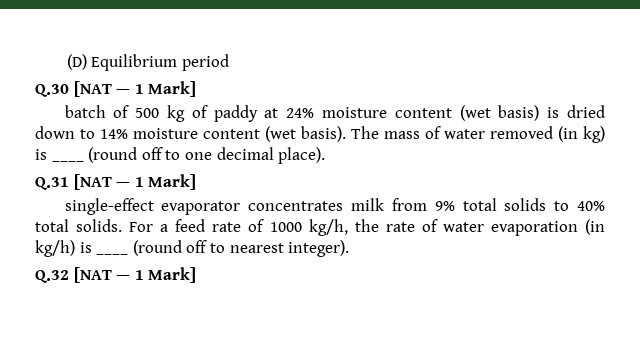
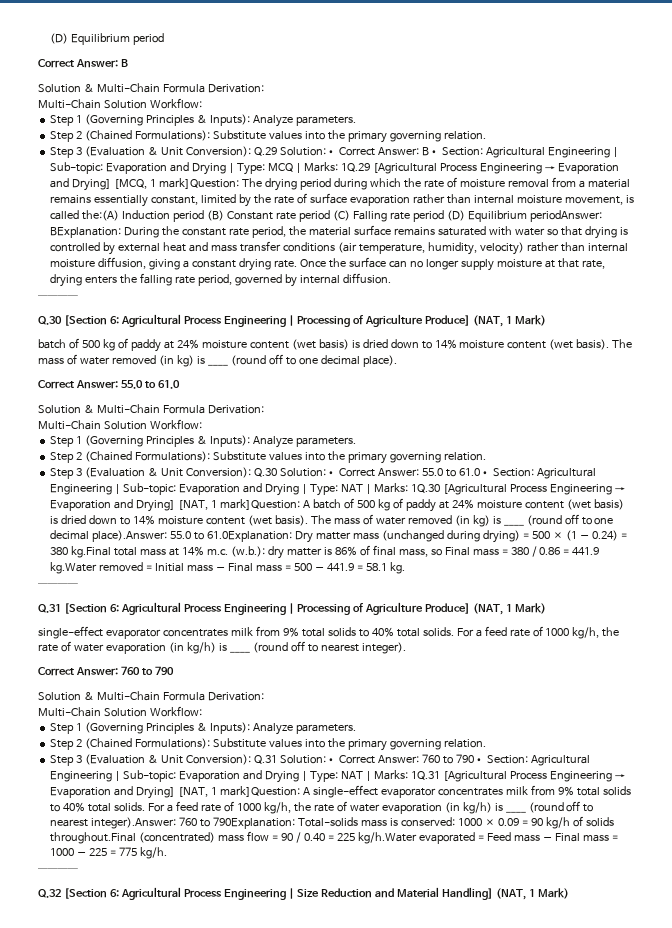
[35,81,197,97] Q.30 [NAT — 1 Mark] -> [38,59,128,68] [38,83,264,93] [38,98,202,109] [50,114,356,127] [50,130,486,143] [50,146,618,158] [50,162,619,175] [50,177,630,191] [50,193,634,207] [50,210,602,222] [50,225,628,239] [50,241,628,255] [50,257,605,271] [50,273,391,287] [38,295,78,299] [38,314,546,327] Correct Answer: B // Solution & Multi-Chain Formula Derivation: // Multi-Chain Solution Workflow: // Step 1 (Governing Principles & Inputs): Analyze parameters. // Step 2 (Chained Formulations): Substitute values into the primary governing relation. // Step 3 (Evaluation & Unit Conversion): Q.29 Solution:• Correct Answer: B• Section: Agricultural Engineering | Sub-topic: Evaporation and Drying | Type: MCQ | Marks: 1Q.29 [Agricultural Process Engineering → Evaporation and Drying] [MCQ, 1 mark]Question: The drying period during which the rate of moisture removal from a material remains essentially constant, limited by the rate of surface evaporation rather than internal moisture movement, is called the:(A) Induction period (B) Constant rate period (C) Falling rate period (D) Equilibrium periodAnswer: BExplanation: During the constant rate period, the material surface remains saturated with water so that drying is controlled by external heat and mass transfer conditions (air temperature, humidity, velocity) rather than internal moisture diffusion, giving a constant drying rate. Once the surface can no longer supply moisture at that rate, drying enters the falling rate period, governed by internal diffusion. // ──── // Q.30 [Section 6: Agricultural Process Engineering | Processing of Agriculture Produce] (NAT, 1 Mark)
[35,174,197,190] Q.31 [NAT — 1 Mark] -> [38,380,180,389] [38,404,264,414] [38,419,202,430] [50,435,356,448] [50,451,486,464] [50,467,596,479] [50,483,625,496] [50,498,624,512] [50,514,501,527] [503,514,614,526] [50,530,627,543] [50,545,600,559] [50,562,405,574] [38,583,78,587] [38,602,546,615] Correct Answer: 55.0 to 61.0 // Solution & Multi-Chain Formula Derivation: // Multi-Chain Solution Workflow: // Step 1 (Governing Principles & Inputs): Analyze parameters. // Step 2 (Chained Formulations): Substitute values into the primary governing relation. // Step 3 (Evaluation & Unit Conversion): Q.30 Solution:• Correct Answer: 55.0 to 61.0• Section: Agricultural Engineering | Sub-topic: Evaporation and Drying | Type: NAT | Marks: 1Q.30 [Agricultural Process Engineering → Evaporation and Drying] [NAT, 1 mark]Question: A batch of 500 kg of paddy at 24% moisture content (wet basis) is dried down to 14% moisture content (wet basis). The mass of water removed (in kg) is ____ (round off to one decimal place).Answer: 55.0 to 61.0Explanation: Dry matter mass (unchanged during drying) = 500 × (1 − 0.24) = 380 kg.Final total mass at 14% m.c. (w.b.): dry matter is 86% of final mass, so Final mass = 380 / 0.86 = 441.9 kg.Water removed = Initial mass − Final mass = 500 − 441.9 = 58.1 kg. // ──── // Q.31 [Section 6: Agricultural Process Engineering | Processing of Agriculture Produce] (NAT, 1 Mark)
[35,267,197,283] Q.32 [NAT — 1 Mark] -> [38,666,174,676] [38,691,264,701] [38,706,202,717] [50,722,356,735] [50,738,486,751] [50,754,590,766] [50,770,625,783] [50,785,631,799] [50,801,503,814] [505,801,594,813] [50,816,614,829] [50,831,618,844] [50,847,167,859] [38,868,78,872] [38,887,569,900] Correct Answer: 760 to 790 // Solution & Multi-Chain Formula Derivation: // Multi-Chain Solution Workflow: // Step 1 (Governing Principles & Inputs): Analyze parameters. // Step 2 (Chained Formulations): Substitute values into the primary governing relation. // Step 3 (Evaluation & Unit Conversion): Q.31 Solution:• Correct Answer: 760 to 790• Section: Agricultural Engineering | Sub-topic: Evaporation and Drying | Type: NAT | Marks: 1Q.31 [Agricultural Process Engineering → Evaporation and Drying] [NAT, 1 mark]Question: A single-effect evaporator concentrates milk from 9% total solids to 40% total solids. For a feed rate of 1000 kg/h, the rate of water evaporation (in kg/h) is ____ (round off to nearest integer).Answer: 760 to 790Explanation: Total-solids mass is conserved: 1000 × 0.09 = 90 kg/h of solids throughout.Final (concentrated) mass flow = 90 / 0.40 = 225 kg/h.Water evaporated = Feed mass − Final mass = 1000 − 225 = 775 kg/h. // ──── // Q.32 [Section 6: Agricultural Process Engineering | Size Reduction and Material Handling] (NAT, 1 Mark)

